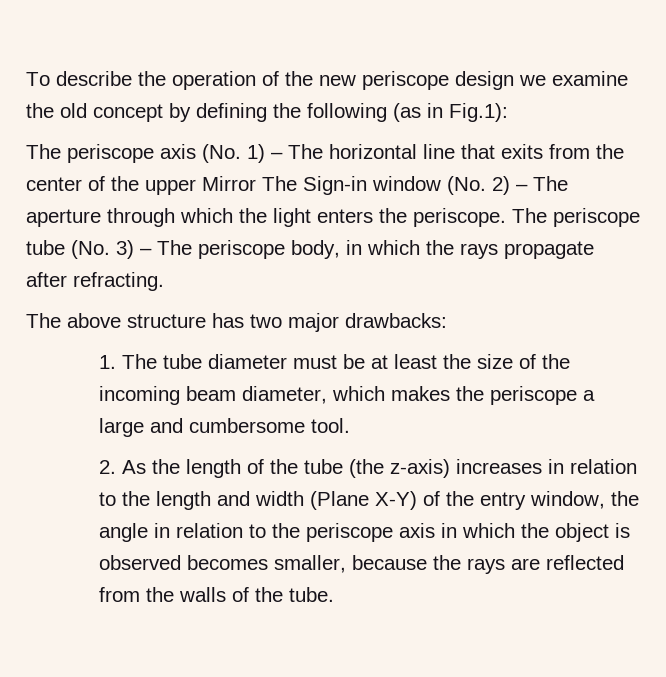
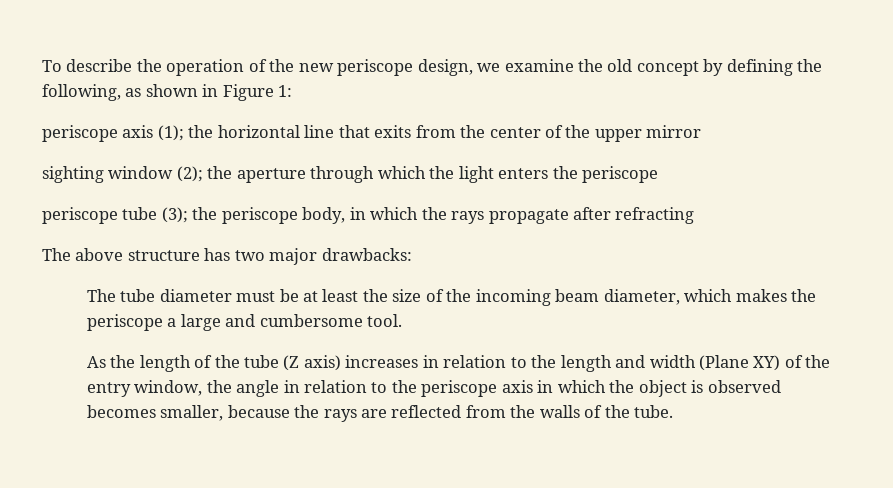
[455,71,514,90] design -> [417,59,473,76] design,
[307,103,508,122] [26,144,323,163] following (as in Fig.1): // The periscope axis (No. 1) – The -> [42,84,293,101] [42,125,214,142] following, as shown in Figure 1: // periscope axis (1); the
[202,176,568,195] Mirror The Sign-in window (No. 2) – The -> [646,125,702,138] [42,166,233,183] mirror // sighting window (2); the
[413,208,640,227] [26,240,192,259] periscope. The periscope tube (No. 3) – The -> [582,166,659,183] [42,207,218,224] periscope // periscope tube (3); the
[73,272,164,291] refracting. -> [615,207,695,224] refracting
[98,355,116,369] 1. -> (412, 254) none
[98,460,116,474] 2. -> (402, 320) none
[348,459,450,478] (the z-axis) -> [283,355,341,371] (Z axis)
[374,491,417,510] X-Y) -> [753,355,781,371] XY)

